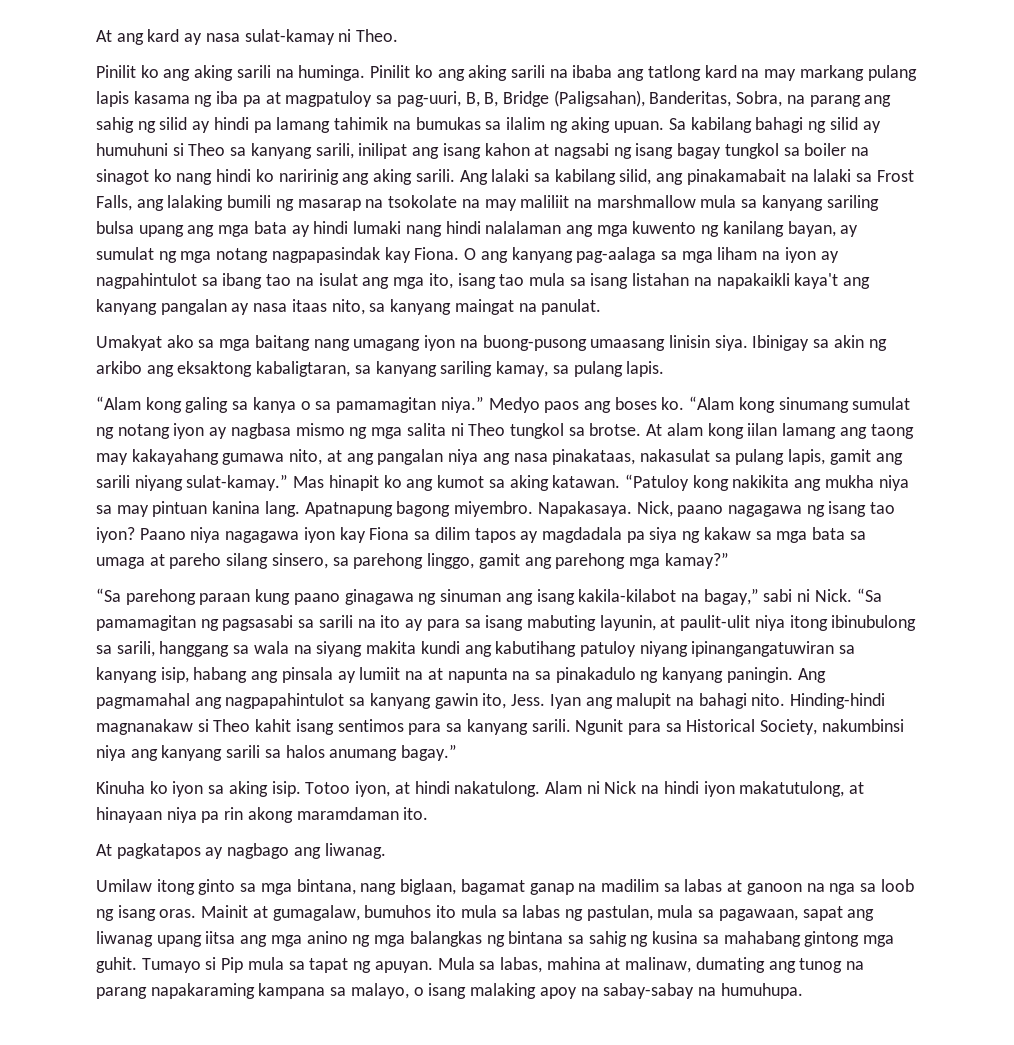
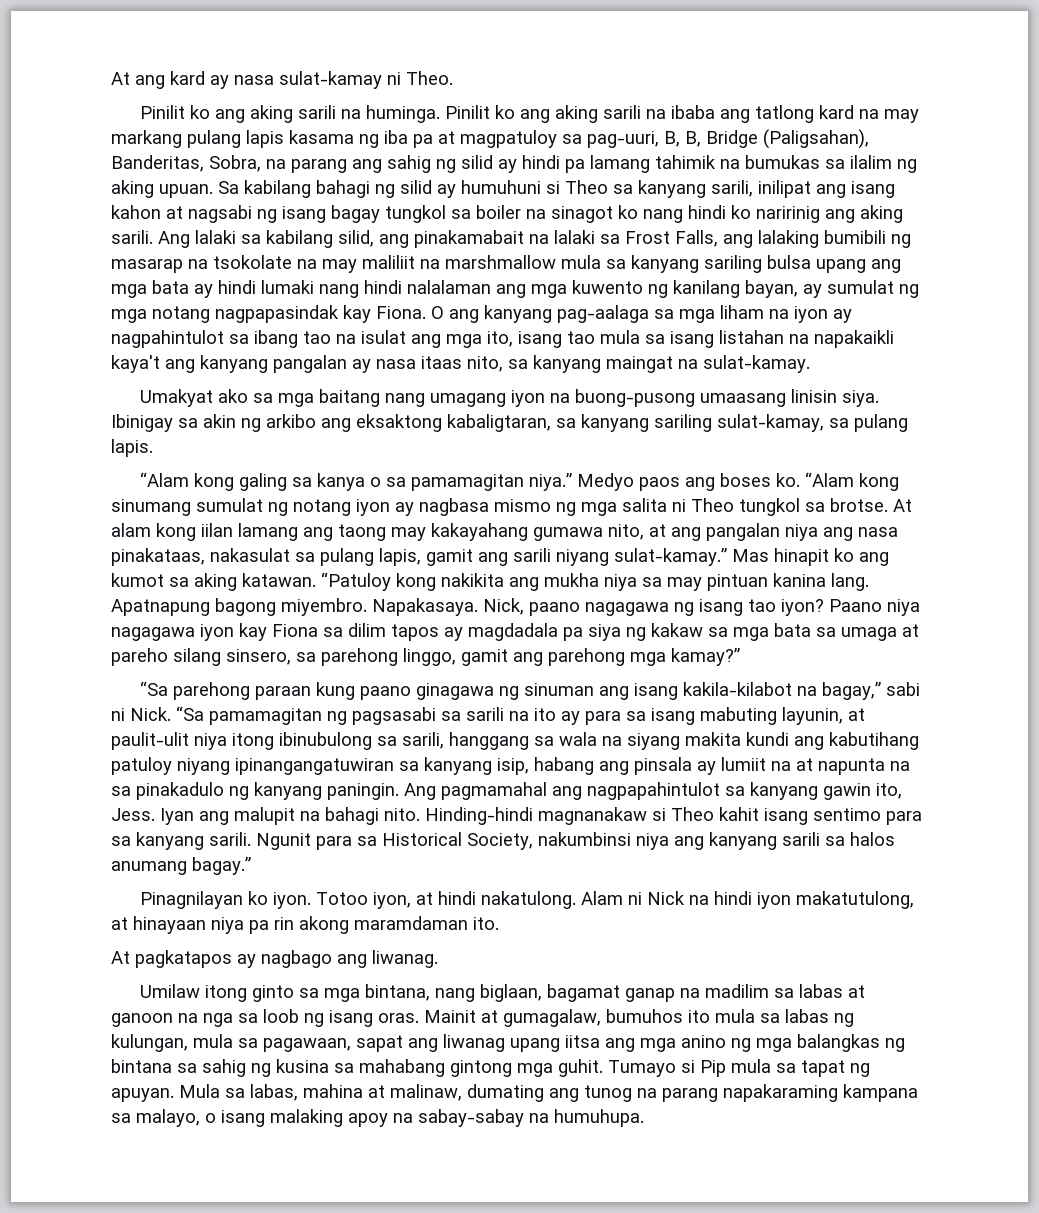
[227,195,272,208] bumili -> [824,230,886,244] bumibili
[541,299,602,315] panulat. -> [703,355,810,373] sulat-kamay.
[496,361,549,377] kamay, -> [717,414,824,432] sulat-kamay,
[337,719,404,732] sentimos -> [813,808,881,821] sentimo
[96,781,301,797] Kinuha ko iyon sa aking isip. -> [140,891,312,909] Pinagnilayan ko iyon.
[586,905,653,921] pastulan, -> [111,1034,188,1052] kulungan,

